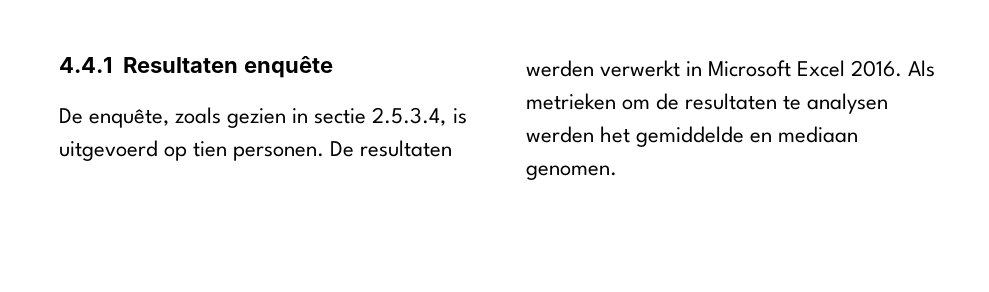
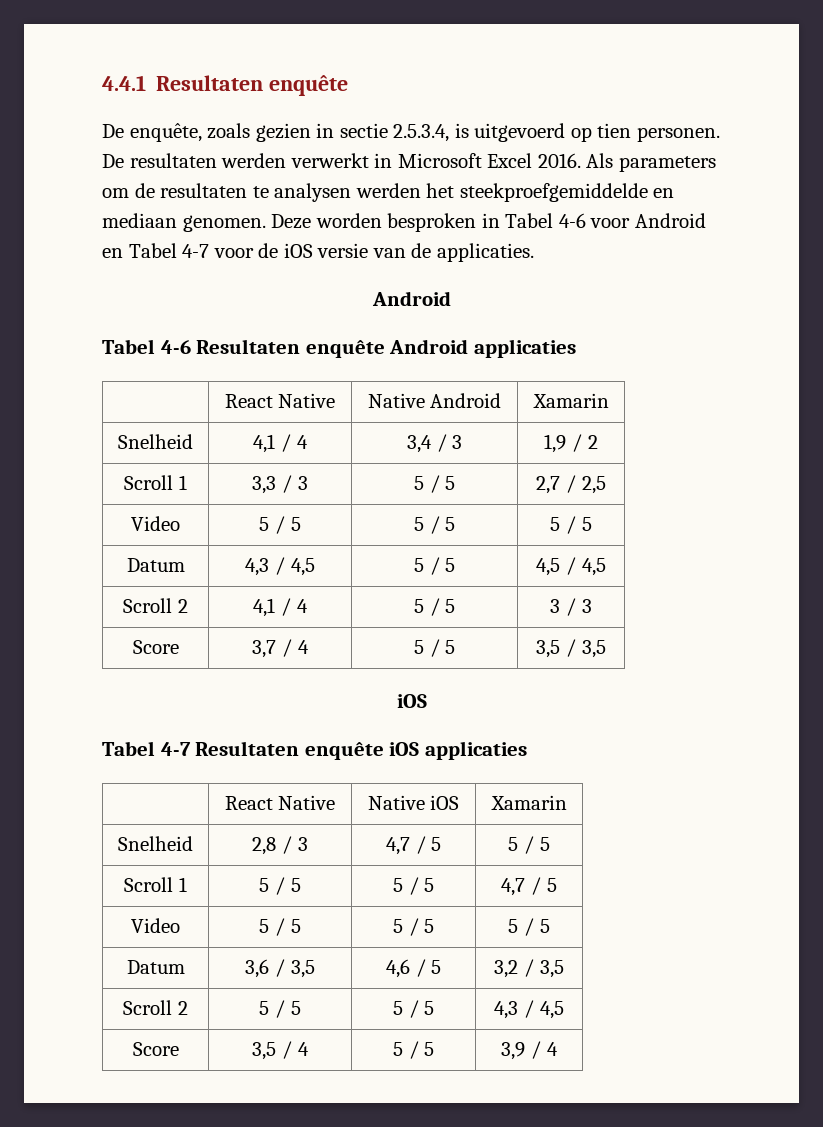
[526,93,616,110] metrieken -> [618,156,716,172] parameters
[636,126,745,147] gemiddelde -> [459,183,648,202] steekproefgemiddelde
(617, 172) none -> [271,213,706,232] [102,243,534,262] [371,291,451,306] [102,339,576,358] [224,393,336,408] [367,393,502,408] [532,393,609,408] [118,434,193,449] [253,434,308,453] [406,434,463,453] [544,434,598,453] [124,475,187,490] [252,475,308,494] [413,475,456,493] [536,475,606,494] [131,516,180,531] [259,516,301,534] [413,516,456,534] [550,516,592,534] [126,558,185,572] [245,557,315,576] [413,557,456,575] [536,557,606,576] [123,598,188,613] [253,598,308,617] [413,598,456,616] [550,598,592,616] [132,640,179,654] [252,639,309,658] [413,639,456,657] [536,639,606,658] [396,694,427,708] [102,741,527,760] [224,795,336,810] [367,795,460,810] [490,795,567,810] [118,836,193,851] [252,836,308,855] [385,836,442,855] [508,836,550,854] [124,877,187,892] [259,877,301,895] [392,877,435,895] [501,877,557,896] [131,918,180,933] [259,918,301,936] [392,918,435,936] [508,918,550,936] [126,960,185,974] [245,959,315,978] [385,959,442,978] [494,959,564,978] [123,1000,188,1015] [259,1000,301,1018] [392,1000,435,1018] [494,1000,564,1019] [132,1042,179,1056] [252,1041,309,1060] [392,1041,435,1059] [501,1041,558,1060] Deze worden besproken in Tabel 4-6 voor Android en Tabel 4-7 voor de iOS versie van de applicaties. // Android // Tabel 4-6 Resultaten enquête Android applicaties // | React Native | Native Android | Xamarin // Snelheid | 4,1 / 4 | 3,4 / 3 | 1,9 / 2 // Scroll 1 | 3,3 / 3 | 5 / 5 | 2,7 / 2,5 // Video | 5 / 5 | 5 / 5 | 5 / 5 // Datum | 4,3 / 4,5 | 5 / 5 | 4,5 / 4,5 // Scroll 2 | 4,1 / 4 | 5 / 5 | 3 / 3 // Score | 3,7 / 4 | 5 / 5 | 3,5 / 3,5 // iOS // Tabel 4-7 Resultaten enquête iOS applicaties // | React Native | Native iOS | Xamarin // Snelheid | 2,8 / 3 | 4,7 / 5 | 5 / 5 // Scroll 1 | 5 / 5 | 5 / 5 | 4,7 / 5 // Video | 5 / 5 | 5 / 5 | 5 / 5 // Datum | 3,6 / 3,5 | 4,6 / 5 | 3,2 / 3,5 // Scroll 2 | 5 / 5 | 5 / 5 | 4,3 / 4,5 // Score | 3,5 / 4 | 5 / 5 | 3,9 / 4

